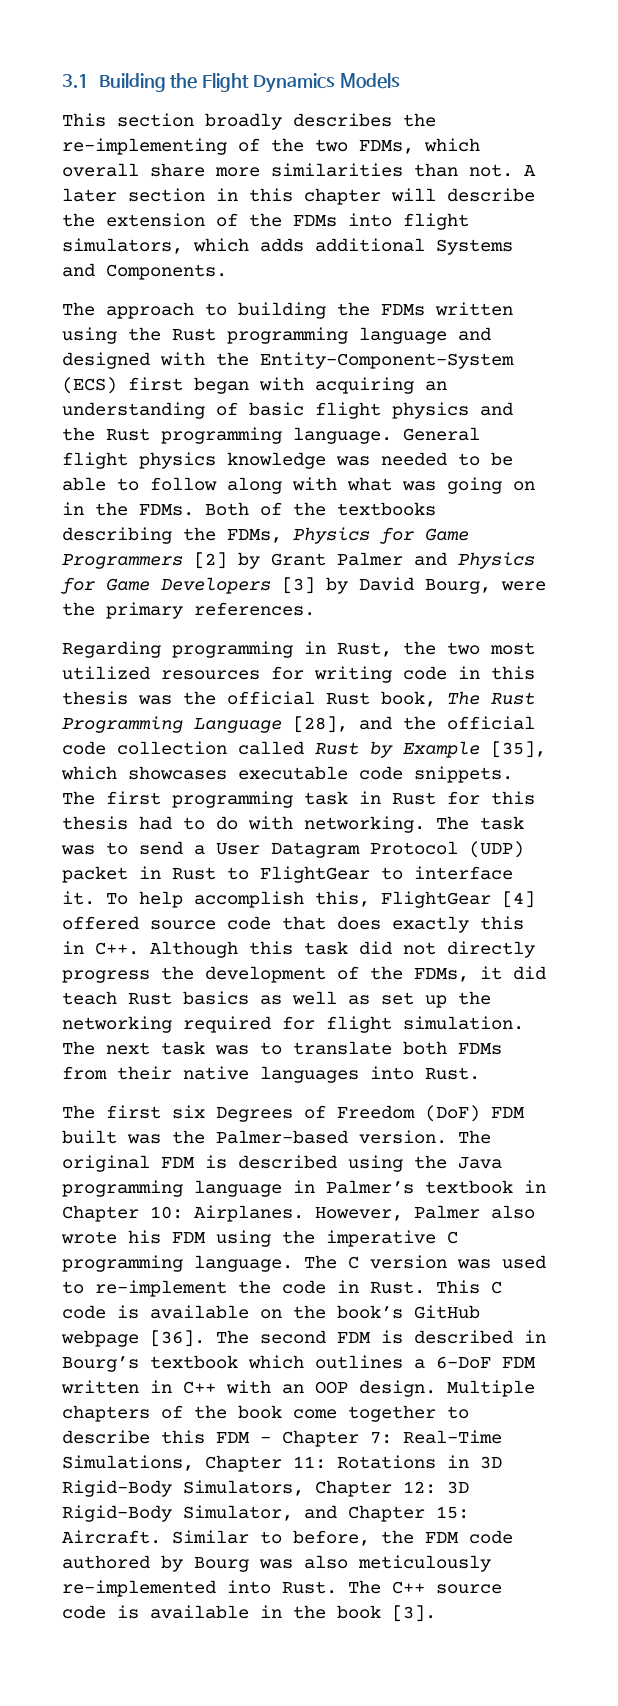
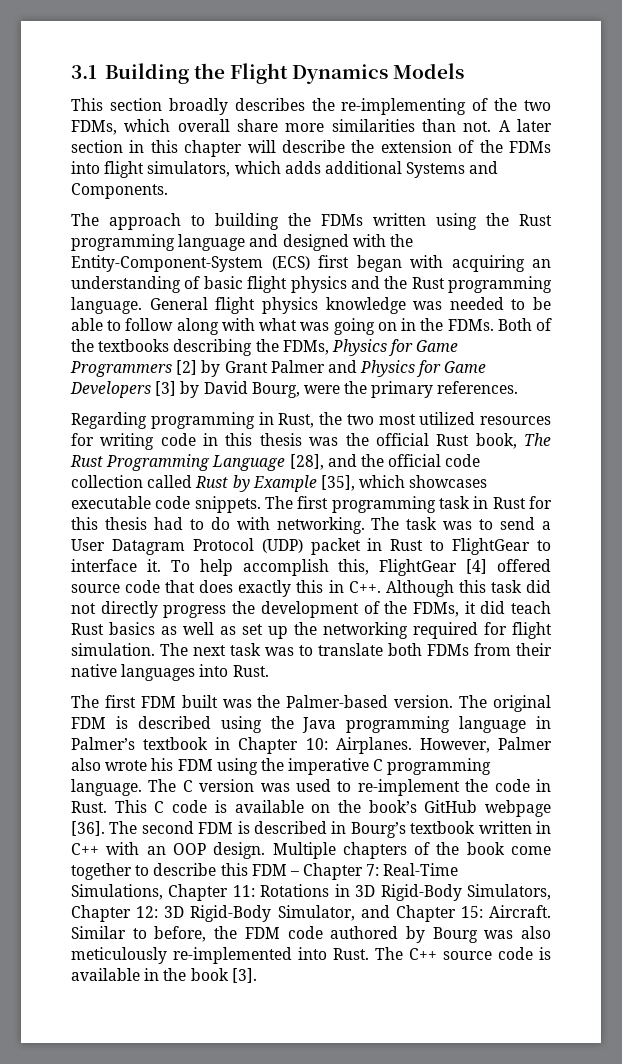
[172,1105,480,1122] six Degrees of Freedom (DoF) -> (136, 701) none
[248,1355,536,1369] which outlines a 6-DoF FDM -> (476, 827) none

